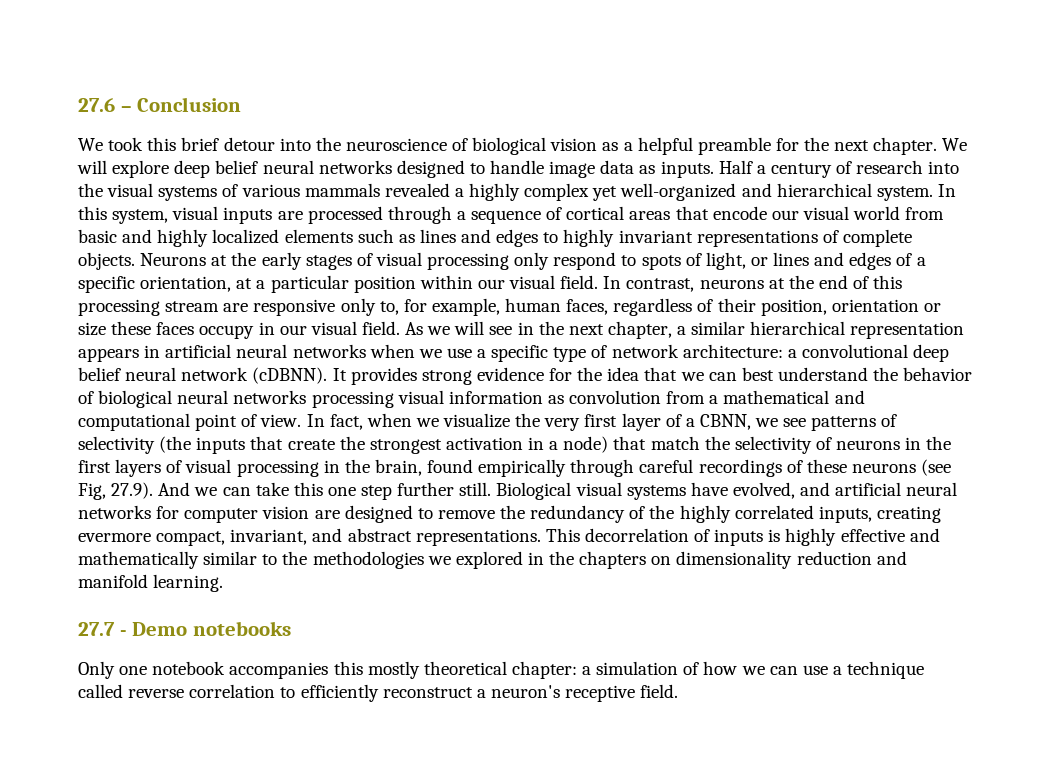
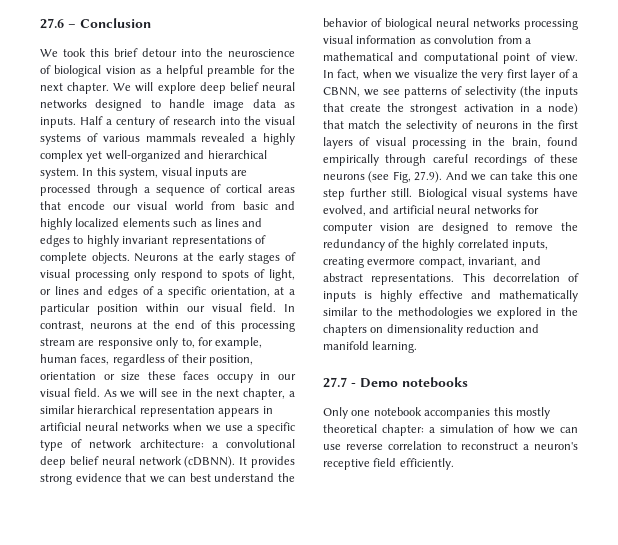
[549,367,640,381] for the idea -> (122, 477) none
[832,661,925,679] [78,684,123,698] a technique called -> (341, 447) none
[300,684,379,702] efficiently -> (457, 446) none
[640,684,679,698] field. -> [373,458,454,470] field efficiently.

